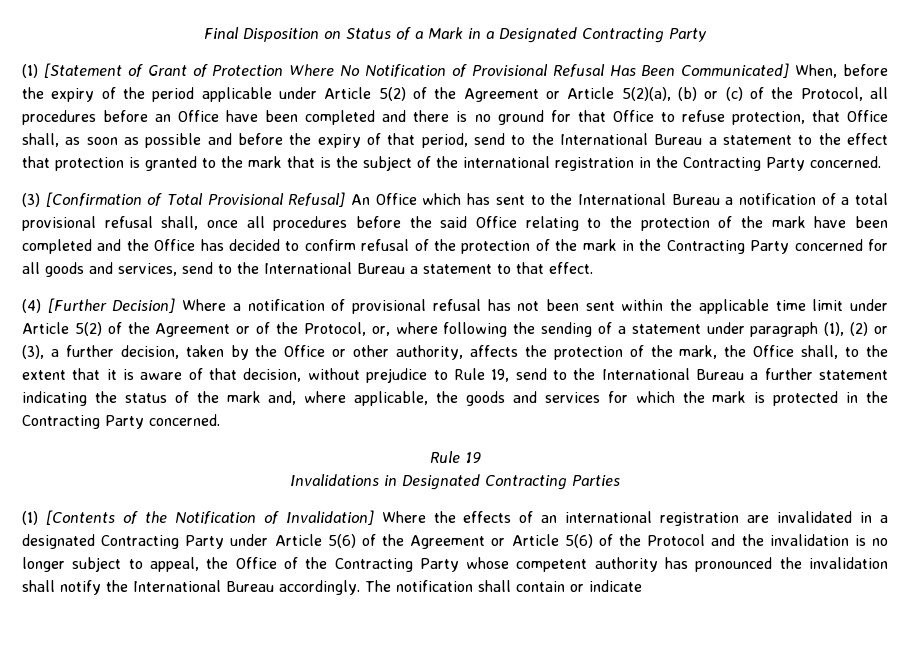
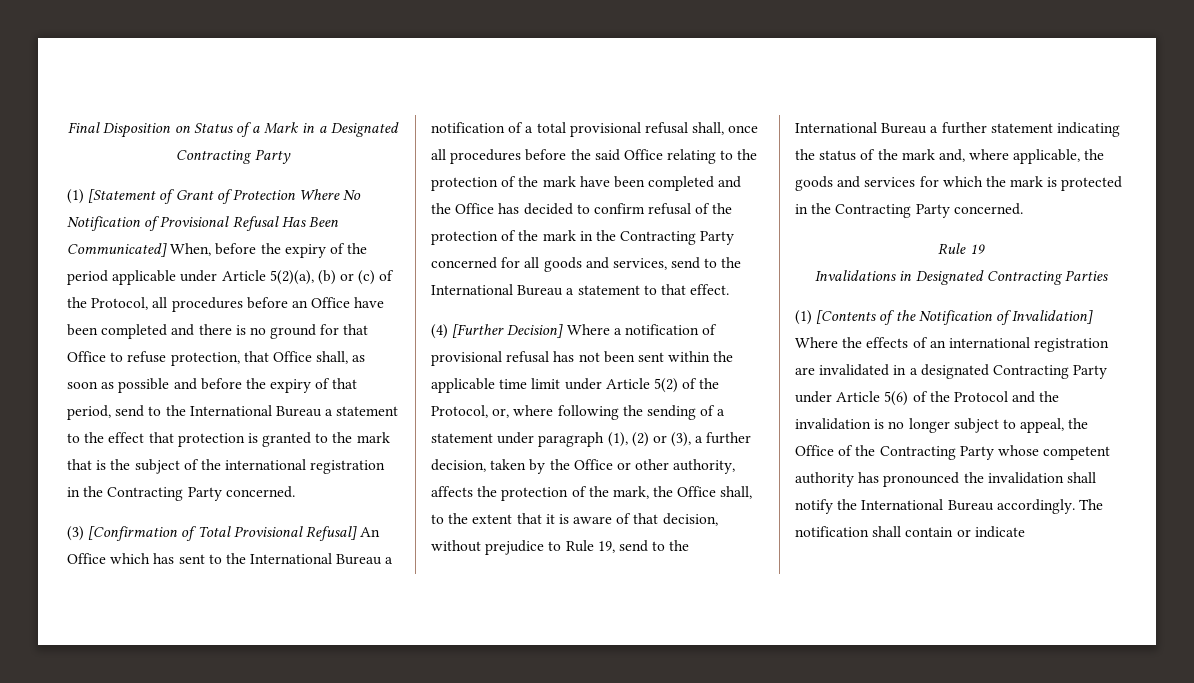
[378,87,615,102] 5(2) of the Agreement or Article -> (266, 275) none
[155,322,298,337] Agreement or of the -> (720, 383) none
[410,534,642,549] Agreement or Article 5(6) of the -> (950, 396) none

